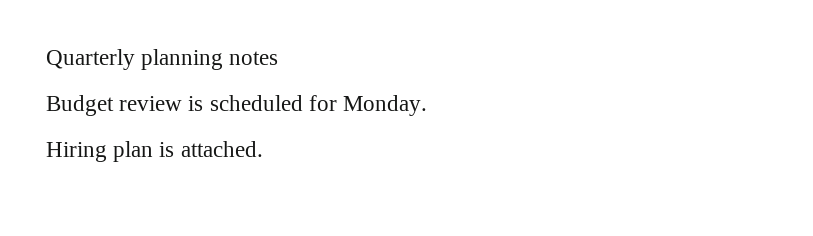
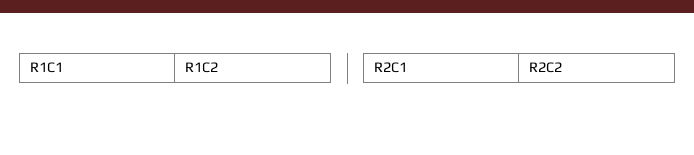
[46,49,279,70] [46,95,428,116] [46,141,263,162] Quarterly planning notes // Budget review is scheduled for Monday. // Hiring plan is attached. -> [29,62,63,73] [184,62,218,73] [373,62,407,73] [528,62,562,73] R1C1 | R1C2 // R2C1 | R2C2

